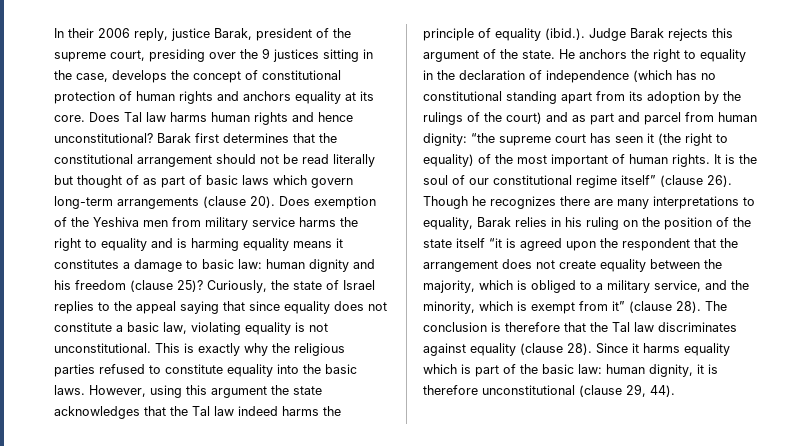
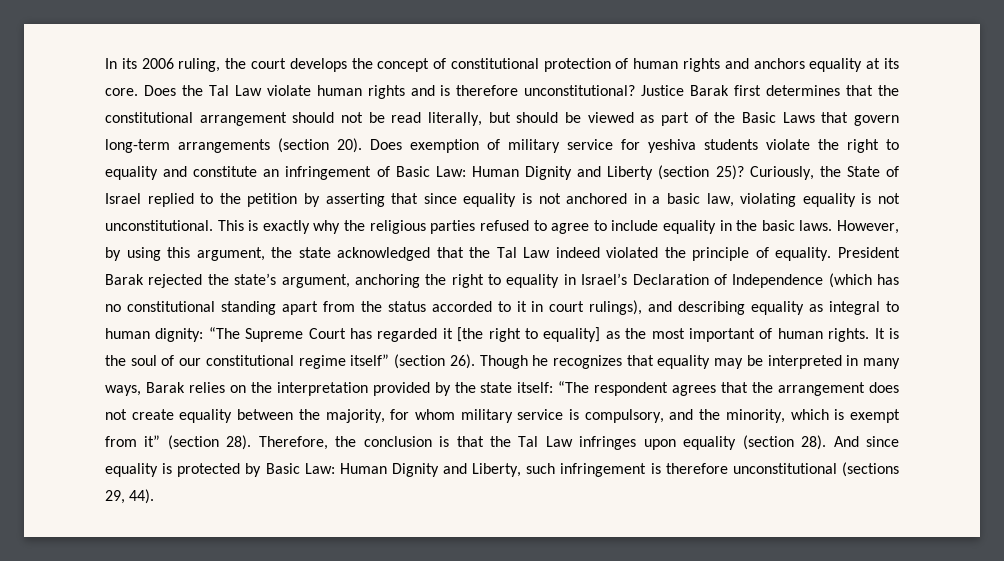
[68,28,351,41] [54,48,373,62] [54,70,108,82] their 2006 reply, justice Barak, president of the supreme court, presiding over the 9 justices sitting in the case, -> [121,58,286,72] its 2006 ruling, the court
[124,112,353,125] [54,133,153,143] Tal law harms human rights and hence unconstitutional? -> [181,85,685,99] the Tal Law violate human rights and is therefore unconstitutional? Justice
[333,154,375,167] [54,175,307,188] literally but thought of as part of basic laws which -> [428,112,849,126] literally, but should be viewed as part of the Basic Laws that
[203,196,246,208] (clause -> [278,138,329,153] (section
[71,217,336,230] the Yeshiva men from military service harms -> [508,139,810,153] military service for yeshiva students violate
[177,238,343,251] [54,259,375,272] [54,280,173,292] is harming equality means it constitutes a damage to basic law: human dignity and his freedom (clause -> [193,165,710,180] constitute an infringement of Basic Law: Human Dignity and Liberty (section
[293,281,322,290] state -> [846,166,880,177] State
[54,301,94,314] replies -> [147,193,194,207] replied
[136,301,387,314] [54,322,112,332] appeal saying that since equality does not constitute -> [247,193,646,207] petition by asserting that since equality is not anchored in
[165,364,299,377] constitute equality into -> [551,220,732,234] agree to include equality in
(146, 391) none -> [105,247,121,261] by
[211,385,322,398] [54,406,341,419] [423,28,733,41] [423,49,627,62] argument the state acknowledges that the Tal law indeed harms the principle of equality (ibid.). Judge Barak rejects this argument of the state. He anchors -> [196,247,900,261] [105,273,420,288] argument, the state acknowledged that the Tal Law indeed violated the principle of equality. President Barak rejected the state’s argument, anchoring
[437,70,629,83] the declaration of independence -> [581,273,824,288] Israel’s Declaration of Independence
[629,91,741,104] [423,112,757,125] [423,133,728,146] [423,154,491,167] its adoption by the rulings of the court) and as part and parcel from human dignity: “the supreme court has seen it (the right to equality) of -> [360,300,900,315] [105,327,620,342] the status accorded to it in court rulings), and describing equality as integral to human dignity: “The Supreme Court has regarded it [the right to equality] as
[660,175,703,187] (clause -> [394,354,446,369] (section
[560,196,755,209] [423,217,751,230] [423,238,690,251] there are many interpretations to equality, Barak relies in his ruling on the position of the state itself “it is agreed upon the respondent -> [626,355,900,369] [105,381,717,396] that equality may be interpreted in many ways, Barak relies on the interpretation provided by the state itself: “The respondent agrees
[479,280,701,293] which is obliged to a military service, -> [390,409,664,423] for whom military service is compulsory,
[629,301,727,313] (clause 28). The -> [167,435,357,450] (section 28). Therefore, the
[505,322,737,332] [423,343,730,356] [423,364,704,377] therefore that the Tal law discriminates against equality (clause 28). Since it harms equality which is part of the basic law: human dignity, it -> [456,435,900,450] [105,463,647,477] that the Tal Law infringes upon equality (section 28). And since equality is protected by Basic Law: Human Dignity and Liberty, such infringement
[579,385,622,397] (clause -> [841,462,899,477] (sections

